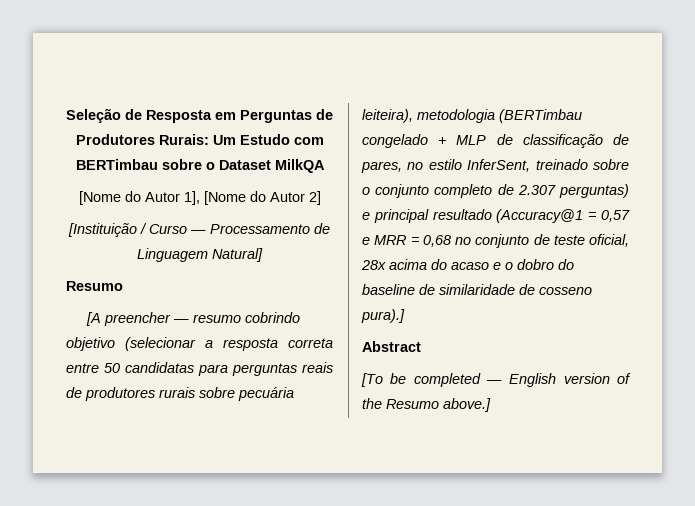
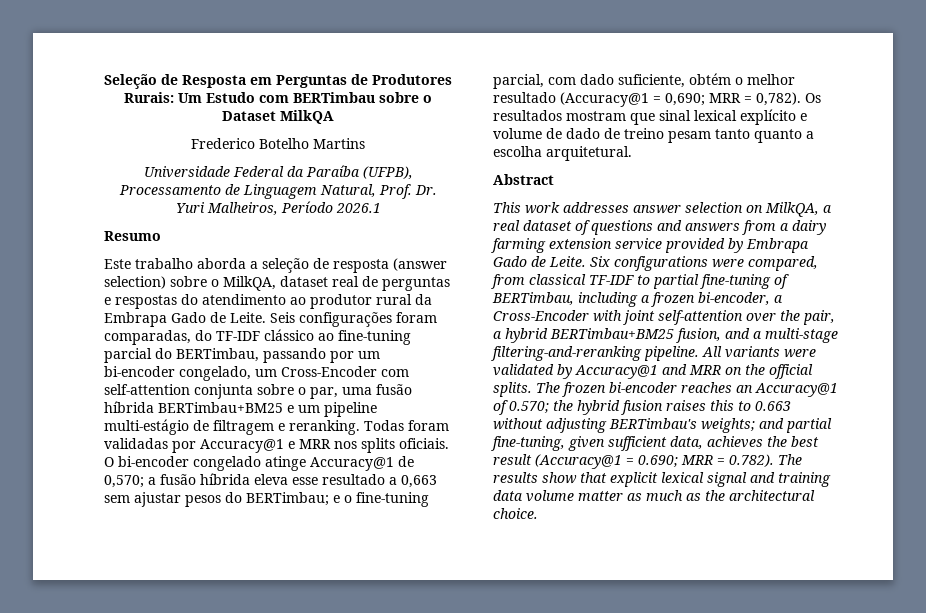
[78,191,321,205] [68,223,330,237] [137,248,263,262] [66,281,123,291] [85,312,300,326] [66,337,333,351] [66,362,333,376] [66,387,294,401] [362,109,582,123] [362,134,629,148] [361,159,629,173] [362,184,629,198] [362,209,630,223] [362,234,629,248] [361,259,574,270] [362,284,592,295] [361,309,405,323] [362,341,421,352] [361,373,631,387] [362,398,491,412] [Nome do Autor 1], [Nome do Autor 2] // [Instituição / Curso — Processamento de Linguagem Natural] // Resumo // [A preencher — resumo cobrindo objetivo (selecionar a resposta correta entre 50 candidatas para perguntas reais de produtores rurais sobre pecuária leiteira), metodologia (BERTimbau congelado + MLP de classificação de pares, no estilo InferSent, treinado sobre o conjunto completo de 2.307 perguntas) e principal resultado (Accuracy@1 = 0,57 e MRR = 0,68 no conjunto de teste oficial, 28x acima do acaso e o dobro do baseline de similaridade de cosseno pura).] // Abstract // [To be completed — English version of the Resumo above.] -> [191,138,365,149] [143,165,413,180] [118,184,437,199] [175,201,381,216] [104,231,161,241] [104,258,447,273] [104,276,450,291] [104,294,432,309] [104,312,437,327] [104,329,411,345] [104,348,380,363] [104,366,409,381] [104,384,412,399] [104,401,377,417] [104,419,449,435] [104,438,449,453] [104,456,414,471] [104,473,437,488] [104,492,429,507] [493,73,795,89] [493,92,821,107] [493,109,807,125] [493,128,814,143] [493,146,632,161] [493,174,554,185] [493,202,832,217] [493,220,826,235] [491,238,809,253] [493,256,818,271] [491,274,789,289] [492,292,783,307] [493,310,835,325] [493,328,838,343] [491,346,816,361] [493,364,813,379] [493,382,838,397] [493,400,791,415] [493,418,832,433] [491,436,819,451] [493,454,802,469] [493,472,831,487] [493,490,815,502] [493,508,538,519] Frederico Botelho Martins // Universidade Federal da Paraíba (UFPB), Processamento de Linguagem Natural, Prof. Dr. Yuri Malheiros, Período 2026.1 // Resumo // Este trabalho aborda a seleção de resposta (answer selection) sobre o MilkQA, dataset real de perguntas e respostas do atendimento ao produtor rural da Embrapa Gado de Leite. Seis configurações foram comparadas, do TF-IDF clássico ao fine-tuning parcial do BERTimbau, passando por um bi-encoder congelado, um Cross-Encoder com self-attention conjunta sobre o par, uma fusão híbrida BERTimbau+BM25 e um pipeline multi-estágio de filtragem e reranking. Todas foram validadas por Accuracy@1 e MRR nos splits oficiais. O bi-encoder congelado atinge Accuracy@1 de 0,570; a fusão híbrida eleva esse resultado a 0,663 sem ajustar pesos do BERTimbau; e o fine-tuning parcial, com dado suficiente, obtém o melhor resultado (Accuracy@1 = 0,690; MRR = 0,782). Os resultados mostram que sinal lexical explícito e volume de dado de treino pesam tanto quanto a escolha arquitetural. // Abstract // This work addresses answer selection on MilkQA, a real dataset of questions and answers from a dairy farming extension service provided by Embrapa Gado de Leite. Six configurations were compared, from classical TF-IDF to partial fine-tuning of BERTimbau, including a frozen bi-encoder, a Cross-Encoder with joint self-attention over the pair, a hybrid BERTimbau+BM25 fusion, and a multi-stage filtering-and-reranking pipeline. All variants were validated by Accuracy@1 and MRR on the official splits. The frozen bi-encoder reaches an Accuracy@1 of 0.570; the hybrid fusion raises this to 0.663 without adjusting BERTimbau's weights; and partial fine-tuning, given sufficient data, achieves the best result (Accuracy@1 = 0.690; MRR = 0.782). The results show that explicit lexical signal and training data volume matter as much as the architectural choice.

